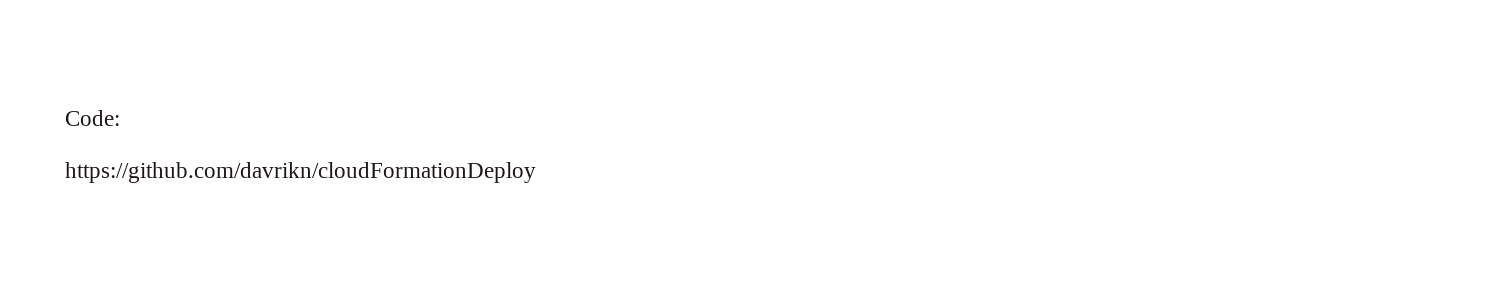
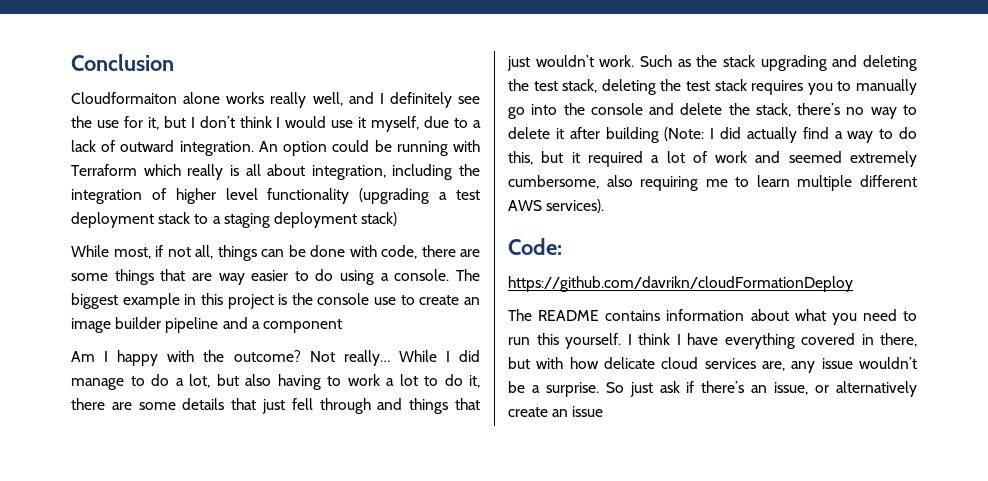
[65,110,120,126] [65,162,536,183] Code: // https://github.com/davrikn/cloudFormationDeploy -> [71,54,174,71] [71,92,480,108] [71,116,481,132] [71,140,480,156] [71,164,480,180] [71,188,480,204] [71,212,398,228] [71,245,480,261] [71,269,480,285] [71,293,480,309] [71,317,342,333] [71,350,481,366] [71,374,480,390] [71,398,481,414] [507,55,917,71] [508,79,917,95] [508,103,917,119] [508,127,917,143] [508,151,917,167] [508,175,917,191] [508,199,605,213] [508,238,562,255] [508,276,853,292] [508,309,917,325] [508,333,917,349] [508,357,918,373] [508,381,917,397] [508,406,604,417] Conclusion // Cloudformaiton alone works really well, and I definitely see the use for it, but I don’t think I would use it myself, due to a lack of outward integration. An option could be running with Terraform which really is all about integration, including the integration of higher level functionality (upgrading a test deployment stack to a staging deployment stack) // While most, if not all, things can be done with code, there are some things that are way easier to do using a console. The biggest example in this project is the console use to create an image builder pipeline and a component // Am I happy with the outcome? Not really… While I did manage to do a lot, but also having to work a lot to do it, there are some details that just fell through and things that just wouldn’t work. Such as the stack upgrading and deleting the test stack, deleting the test stack requires you to manually go into the console and delete the stack, there’s no way to delete it after building (Note: I did actually find a way to do this, but it required a lot of work and seemed extremely cumbersome, also requiring me to learn multiple different AWS services). // Code: // https://github.com/davrikn/cloudFormationDeploy // The README contains information about what you need to run this yourself. I think I have everything covered in there, but with how delicate cloud services are, any issue wouldn’t be a surprise. So just ask if there’s an issue, or alternatively create an issue

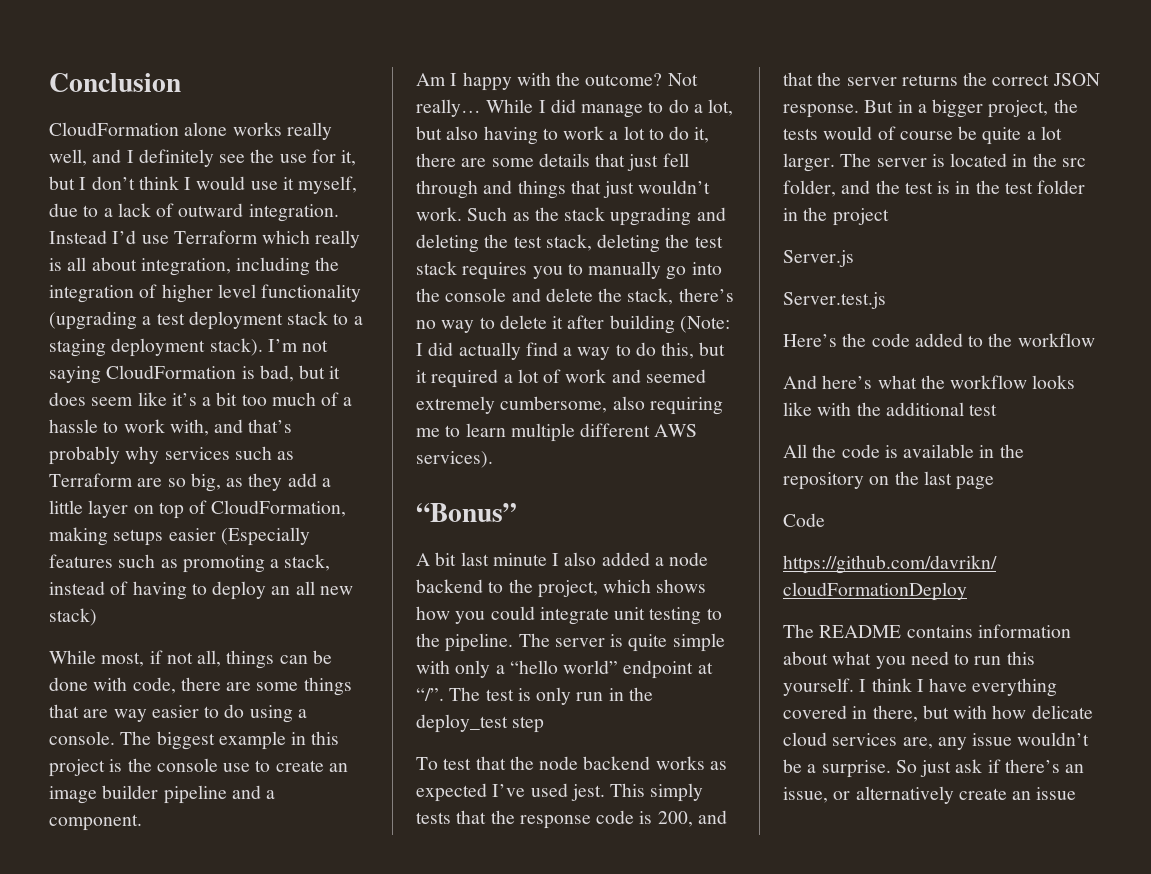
[71,92,177,104] Cloudformaiton -> [49,122,179,136] CloudFormation
[258,140,480,156] An option could be running with -> [49,230,169,244] Instead I’d use
(357, 220) none -> [209,338,329,356] [49,365,341,384] [49,392,353,406] [49,419,293,436] [49,446,295,465] [49,473,331,492] [49,500,347,519] [49,527,310,546] [49,554,331,573] [49,581,353,600] stack). I’m not saying CloudFormation is bad, but it does seem like it’s a bit too much of a hassle to work with, and that’s probably why services such as Terraform are so big, as they add a little layer on top of CloudFormation, making setups easier (Especially features such as promoting a stack, instead of having to deploy an all new
[262,319,342,333] component -> [49,814,142,831] component.
[508,238,562,255] Code: -> [416,503,517,522] [416,552,709,566] [416,579,707,598] [416,606,722,625] [416,633,725,652] [416,660,713,679] [416,687,653,705] [416,714,545,733] [416,756,727,770] [416,783,704,802] [416,810,727,829] [783,72,1100,86] [783,99,1078,118] [783,126,1062,145] [783,153,1086,172] [783,180,1086,197] [783,207,889,226] [783,250,854,267] [783,292,886,309] [783,333,1095,347] [783,375,1076,389] [783,402,998,416] [783,444,1024,458] [783,471,995,490] [783,513,825,527] “Bonus” // A bit last minute I also added a node backend to the project, which shows how you could integrate unit testing to the pipeline. The server is quite simple with only a “hello world” endpoint at “/”. The test is only run in the deploy_test step // To test that the node backend works as expected I’ve used jest. This simply tests that the response code is 200, and that the server returns the correct JSON response. But in a bigger project, the tests would of course be quite a lot larger. The server is located in the src folder, and the test is in the test folder in the project // Server.js // Server.test.js // Here’s the code added to the workflow // And here’s what the workflow looks like with the additional test // All the code is available in the repository on the last page // Code

